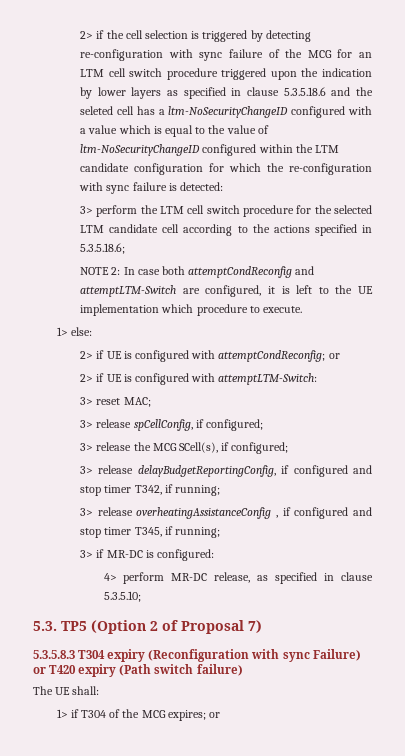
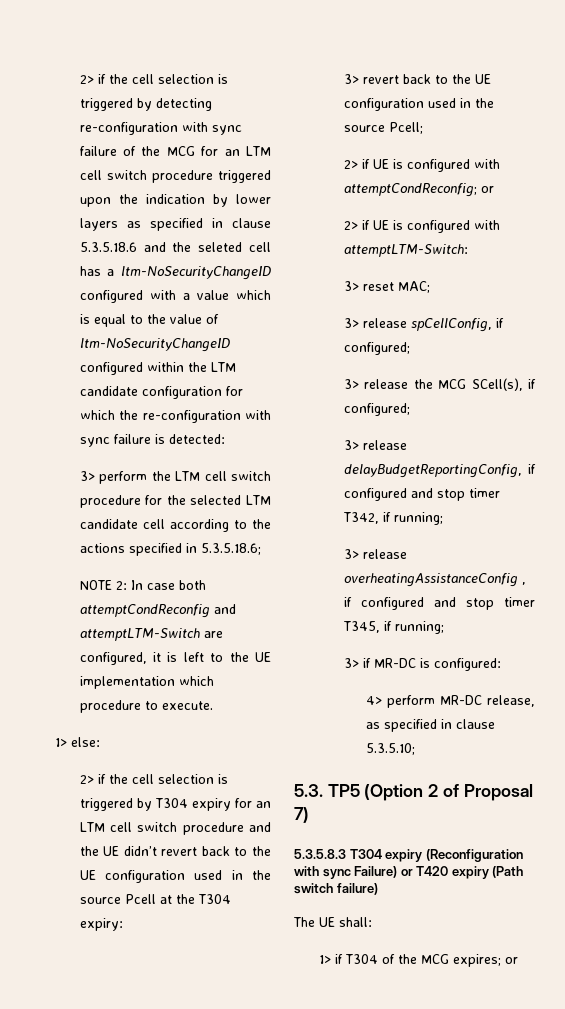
(92, 331) none -> [79,774,228,784] [79,798,271,811] [79,822,271,835] [79,846,271,856] [79,870,271,883] [79,894,231,904] [79,918,123,931] [343,74,491,84] [343,98,494,111] [343,122,423,134] // 2> if the cell selection is triggered by T304 expiry for an LTM cell switch procedure and the UE didn’t revert back to the UE configuration used in the source Pcell at the T304 expiry: // 3> revert back to the UE configuration used in the source Pcell;

